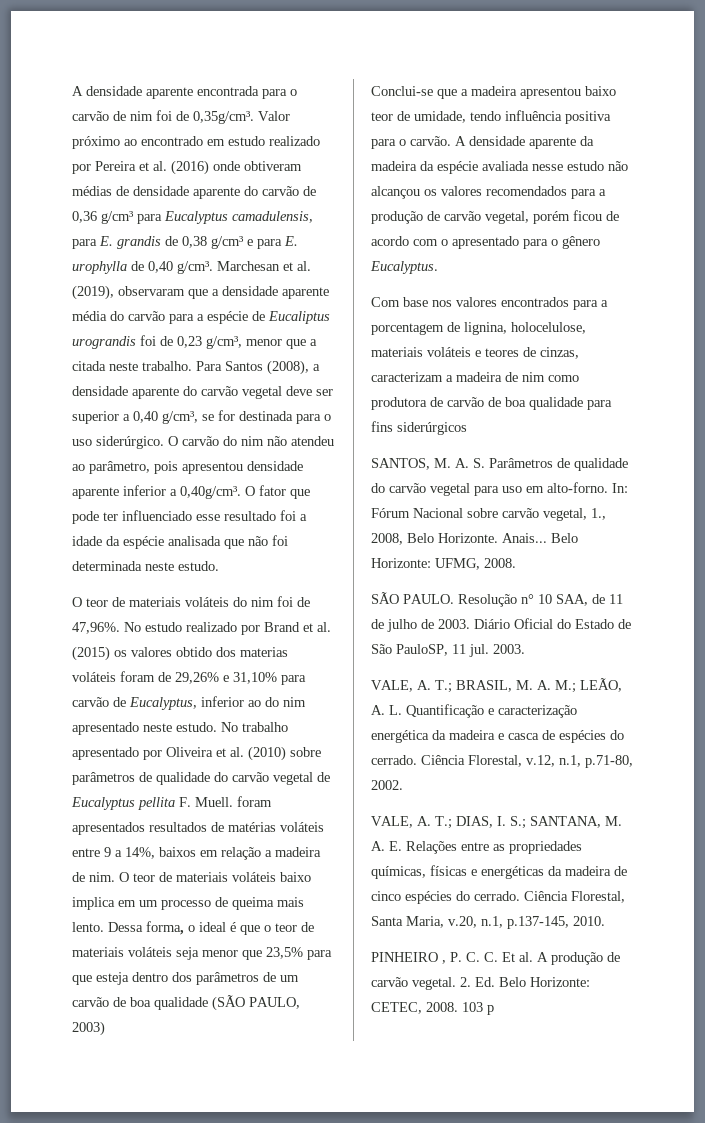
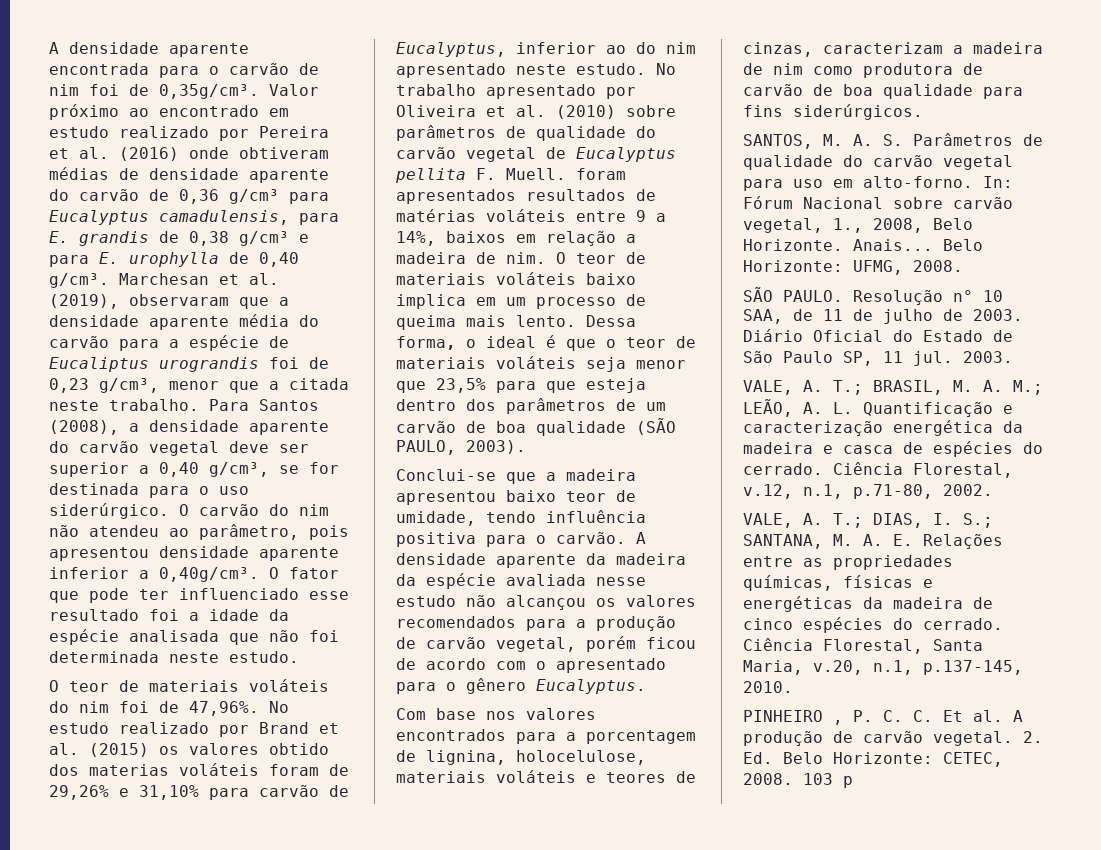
[72,1021,105,1036] 2003) -> [466,440,526,454] 2003).
[397,422,467,435] siderúrgicos -> [793,104,923,120] siderúrgicos.
[396,644,448,656] PauloSP, -> [783,351,873,366] Paulo SP,

